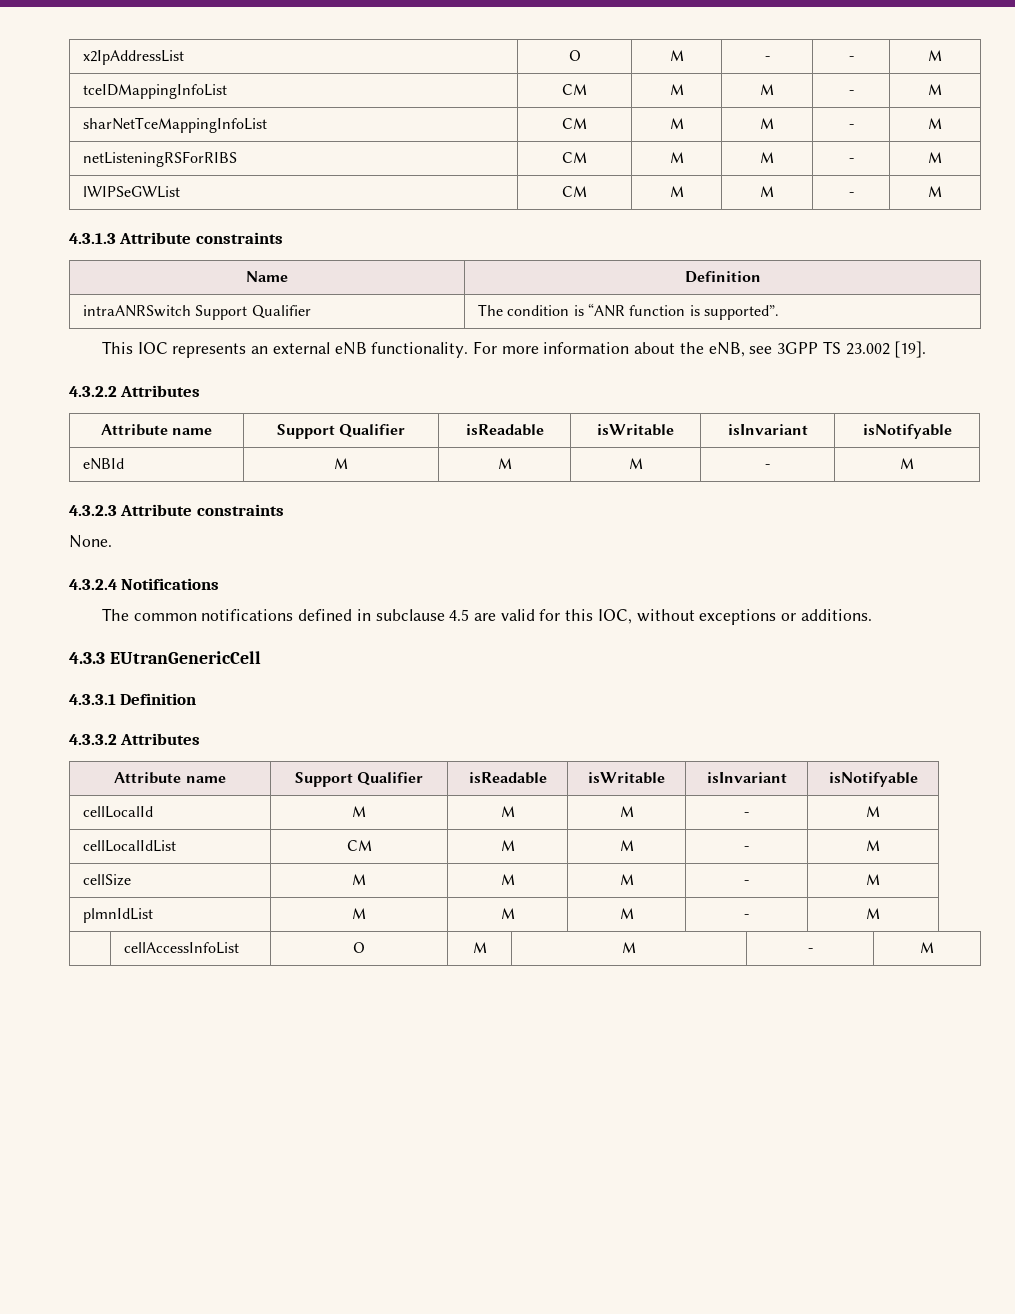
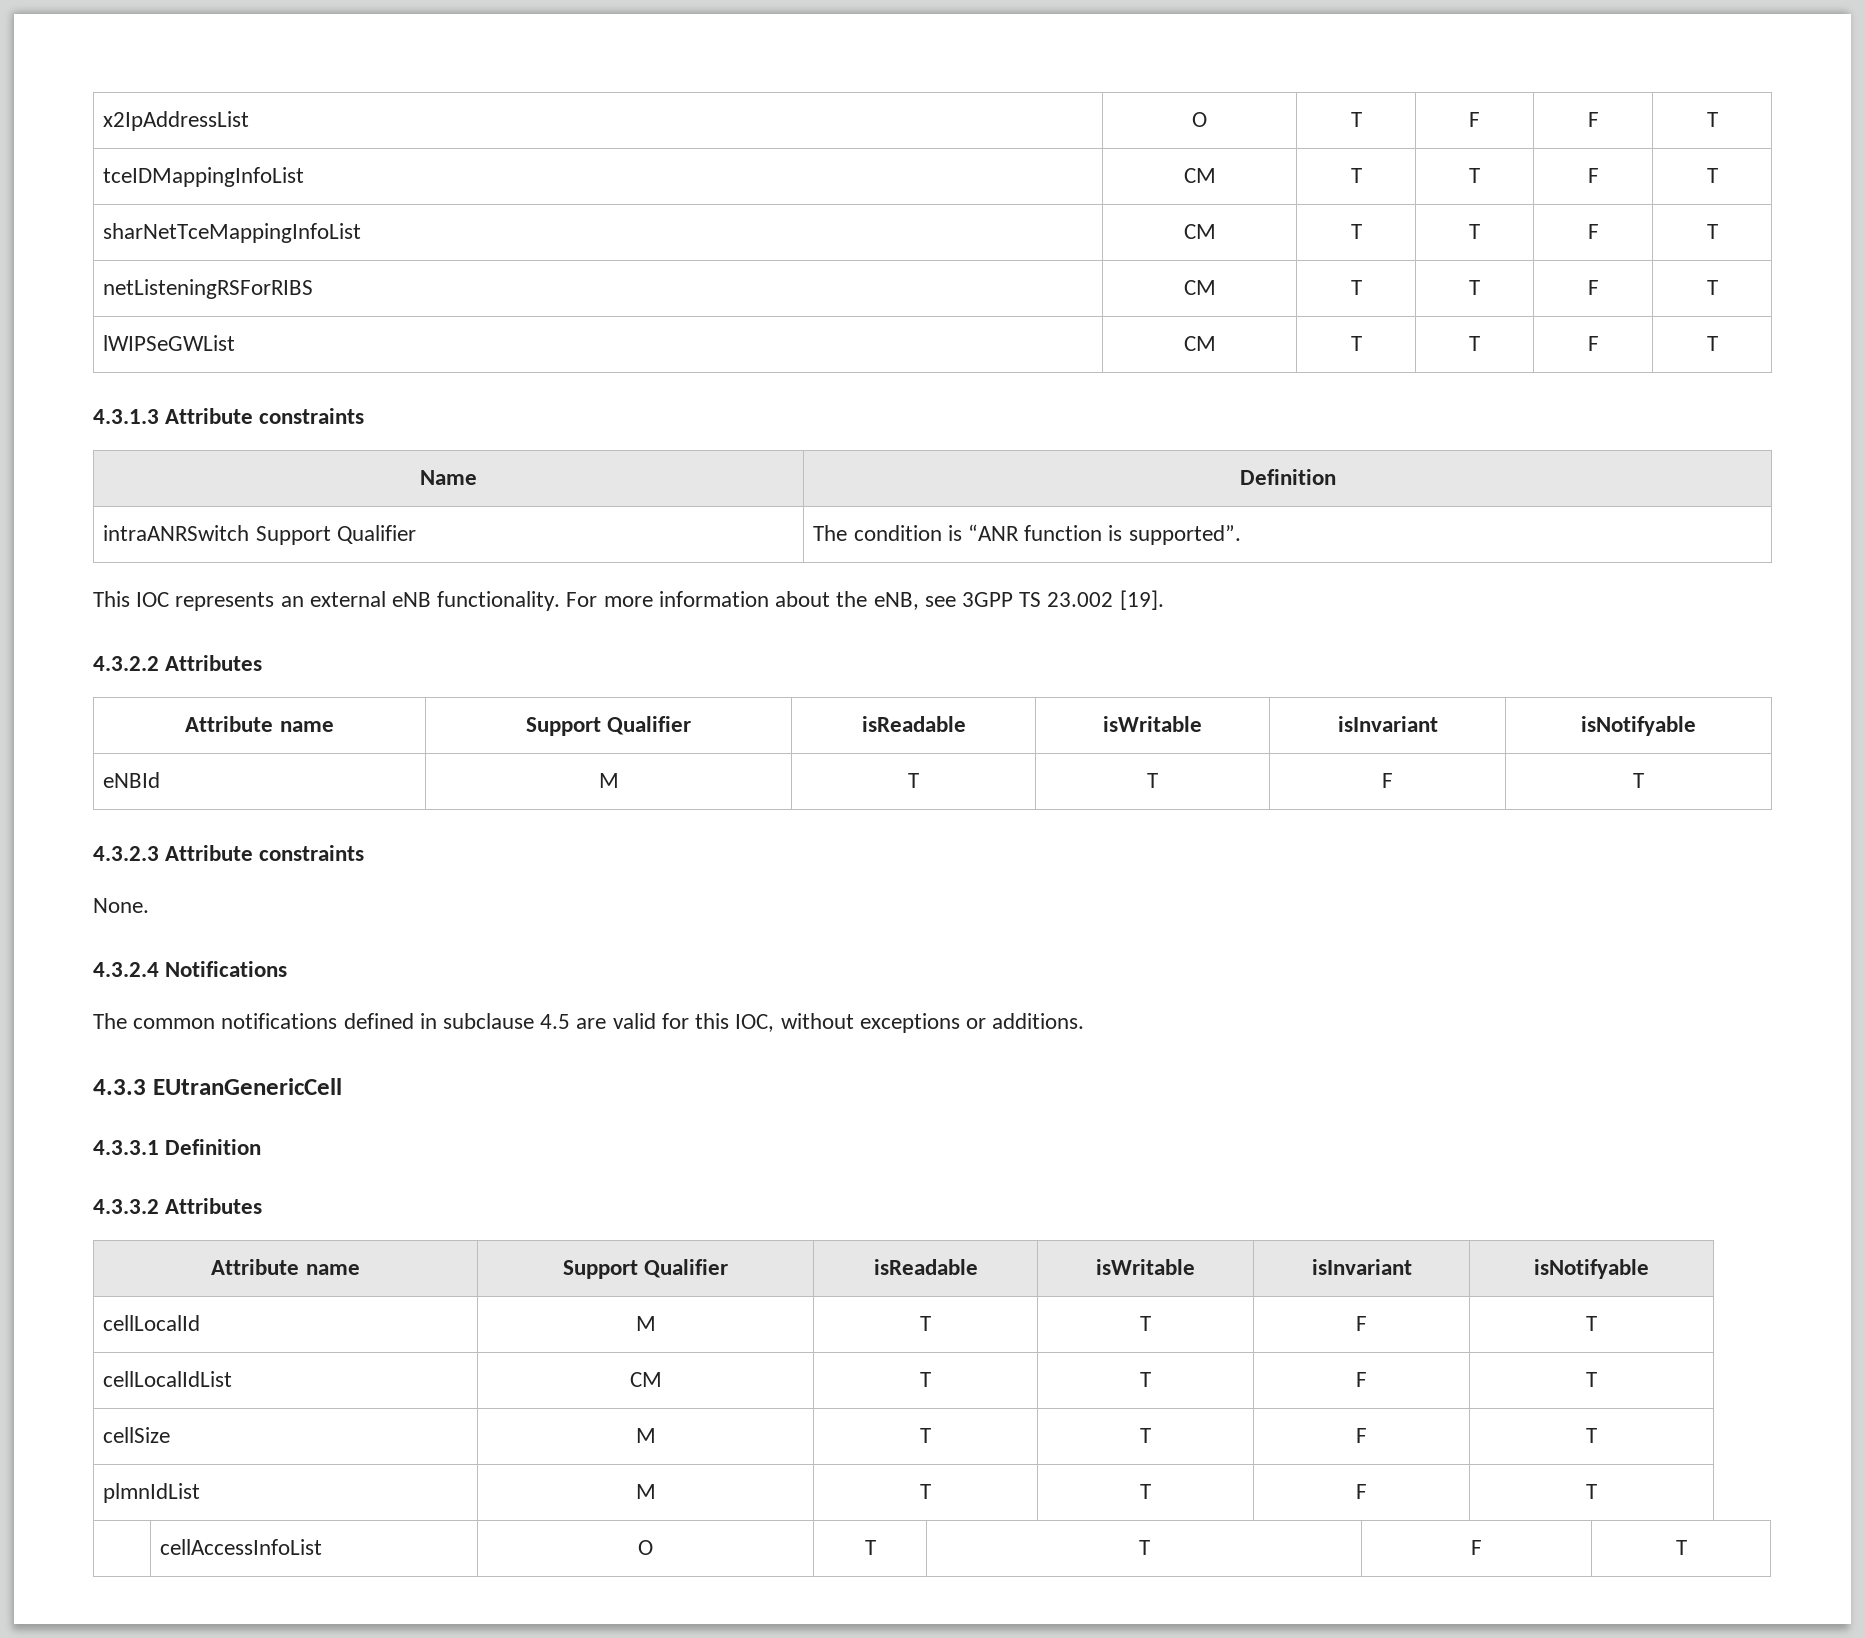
[669,50,684,61] [764,56,770,61] [848,56,854,61] [927,50,942,61] [82,84,227,99] [562,84,587,95] [669,84,684,95] [759,84,774,95] [848,90,854,95] [927,84,942,95] [82,117,267,133] [562,118,587,129] [669,118,684,129] [759,118,774,129] [848,124,854,129] [927,118,942,129] [82,151,237,167] [562,152,587,163] [669,152,684,163] [759,152,774,163] [848,158,854,163] [927,152,942,163] [82,186,180,198] [562,186,587,197] [669,186,684,197] [759,186,774,197] [848,192,854,197] [927,186,942,197] M | - | - | M // tceIDMappingInfoList | CM | M | M | - | M // sharNetTceMappingInfoList | CM | M | M | - | M // netListeningRSForRIBS | CM | M | M | - | M // lWIPSeGWList | CM | M | M | - | M -> [1350,112,1362,127] [1469,112,1480,127] [1587,112,1599,127] [1706,112,1718,127] [103,167,305,187] [1183,168,1216,183] [1350,168,1362,183] [1469,168,1480,183] [1587,168,1599,183] [1706,168,1718,183] [103,223,362,243] [1183,224,1216,239] [1350,224,1362,239] [1469,224,1480,239] [1587,224,1599,239] [1706,224,1718,239] [103,279,314,299] [1183,280,1216,295] [1350,280,1362,295] [1469,280,1480,295] [1587,280,1599,295] [1706,280,1718,295] [103,335,236,351] [1183,336,1216,351] [1350,336,1362,351] [1469,336,1480,351] [1587,336,1599,351] [1706,336,1718,351] T | F | F | T // tceIDMappingInfoList | CM | T | T | F | T // sharNetTceMappingInfoList | CM | T | T | F | T // netListeningRSForRIBS | CM | T | T | F | T // lWIPSeGWList | CM | T | T | F | T
[497,458,512,469] [628,458,643,469] [764,464,770,469] [899,458,914,469] M | M | - | M -> [908,773,919,788] [1147,773,1158,788] [1382,773,1393,788] [1633,773,1644,788] T | T | F | T
[500,806,515,817] [619,806,634,817] [743,812,749,817] [865,806,880,817] [82,840,176,852] [346,840,372,851] [500,840,515,851] [619,840,634,851] [743,846,749,851] [865,840,880,851] [82,874,131,886] [352,874,366,885] [500,874,515,885] [619,874,634,885] [743,880,749,885] [865,874,880,885] [82,908,153,923] [352,908,366,919] [500,908,515,919] [619,908,634,919] [743,914,749,919] [865,908,880,919] [123,942,239,954] [353,942,365,953] [472,942,487,953] [621,942,636,953] [807,948,813,953] [919,942,934,953] M | M | - | M // cellLocalIdList | CM | M | M | - | M // cellSize | M | M | M | - | M // plmnIdList | M | M | M | - | M // | cellAccessInfoList | O | M | M | - | M -> [920,1316,931,1331] [1140,1316,1151,1331] [1356,1316,1367,1331] [1586,1316,1597,1331] [103,1371,233,1387] [629,1372,662,1387] [920,1372,931,1387] [1140,1372,1151,1387] [1356,1372,1367,1387] [1586,1372,1597,1387] [103,1427,171,1443] [635,1428,656,1443] [920,1428,931,1443] [1140,1428,1151,1443] [1356,1428,1367,1443] [1586,1428,1597,1443] [103,1483,201,1503] [635,1484,656,1499] [920,1484,931,1499] [1140,1484,1151,1499] [1356,1484,1367,1499] [1586,1484,1597,1499] [160,1539,323,1555] [638,1540,653,1555] [864,1540,876,1555] [1138,1540,1150,1555] [1471,1540,1482,1555] [1675,1540,1687,1555] T | T | F | T // cellLocalIdList | CM | T | T | F | T // cellSize | M | T | T | F | T // plmnIdList | M | T | T | F | T // | cellAccessInfoList | O | T | T | F | T

